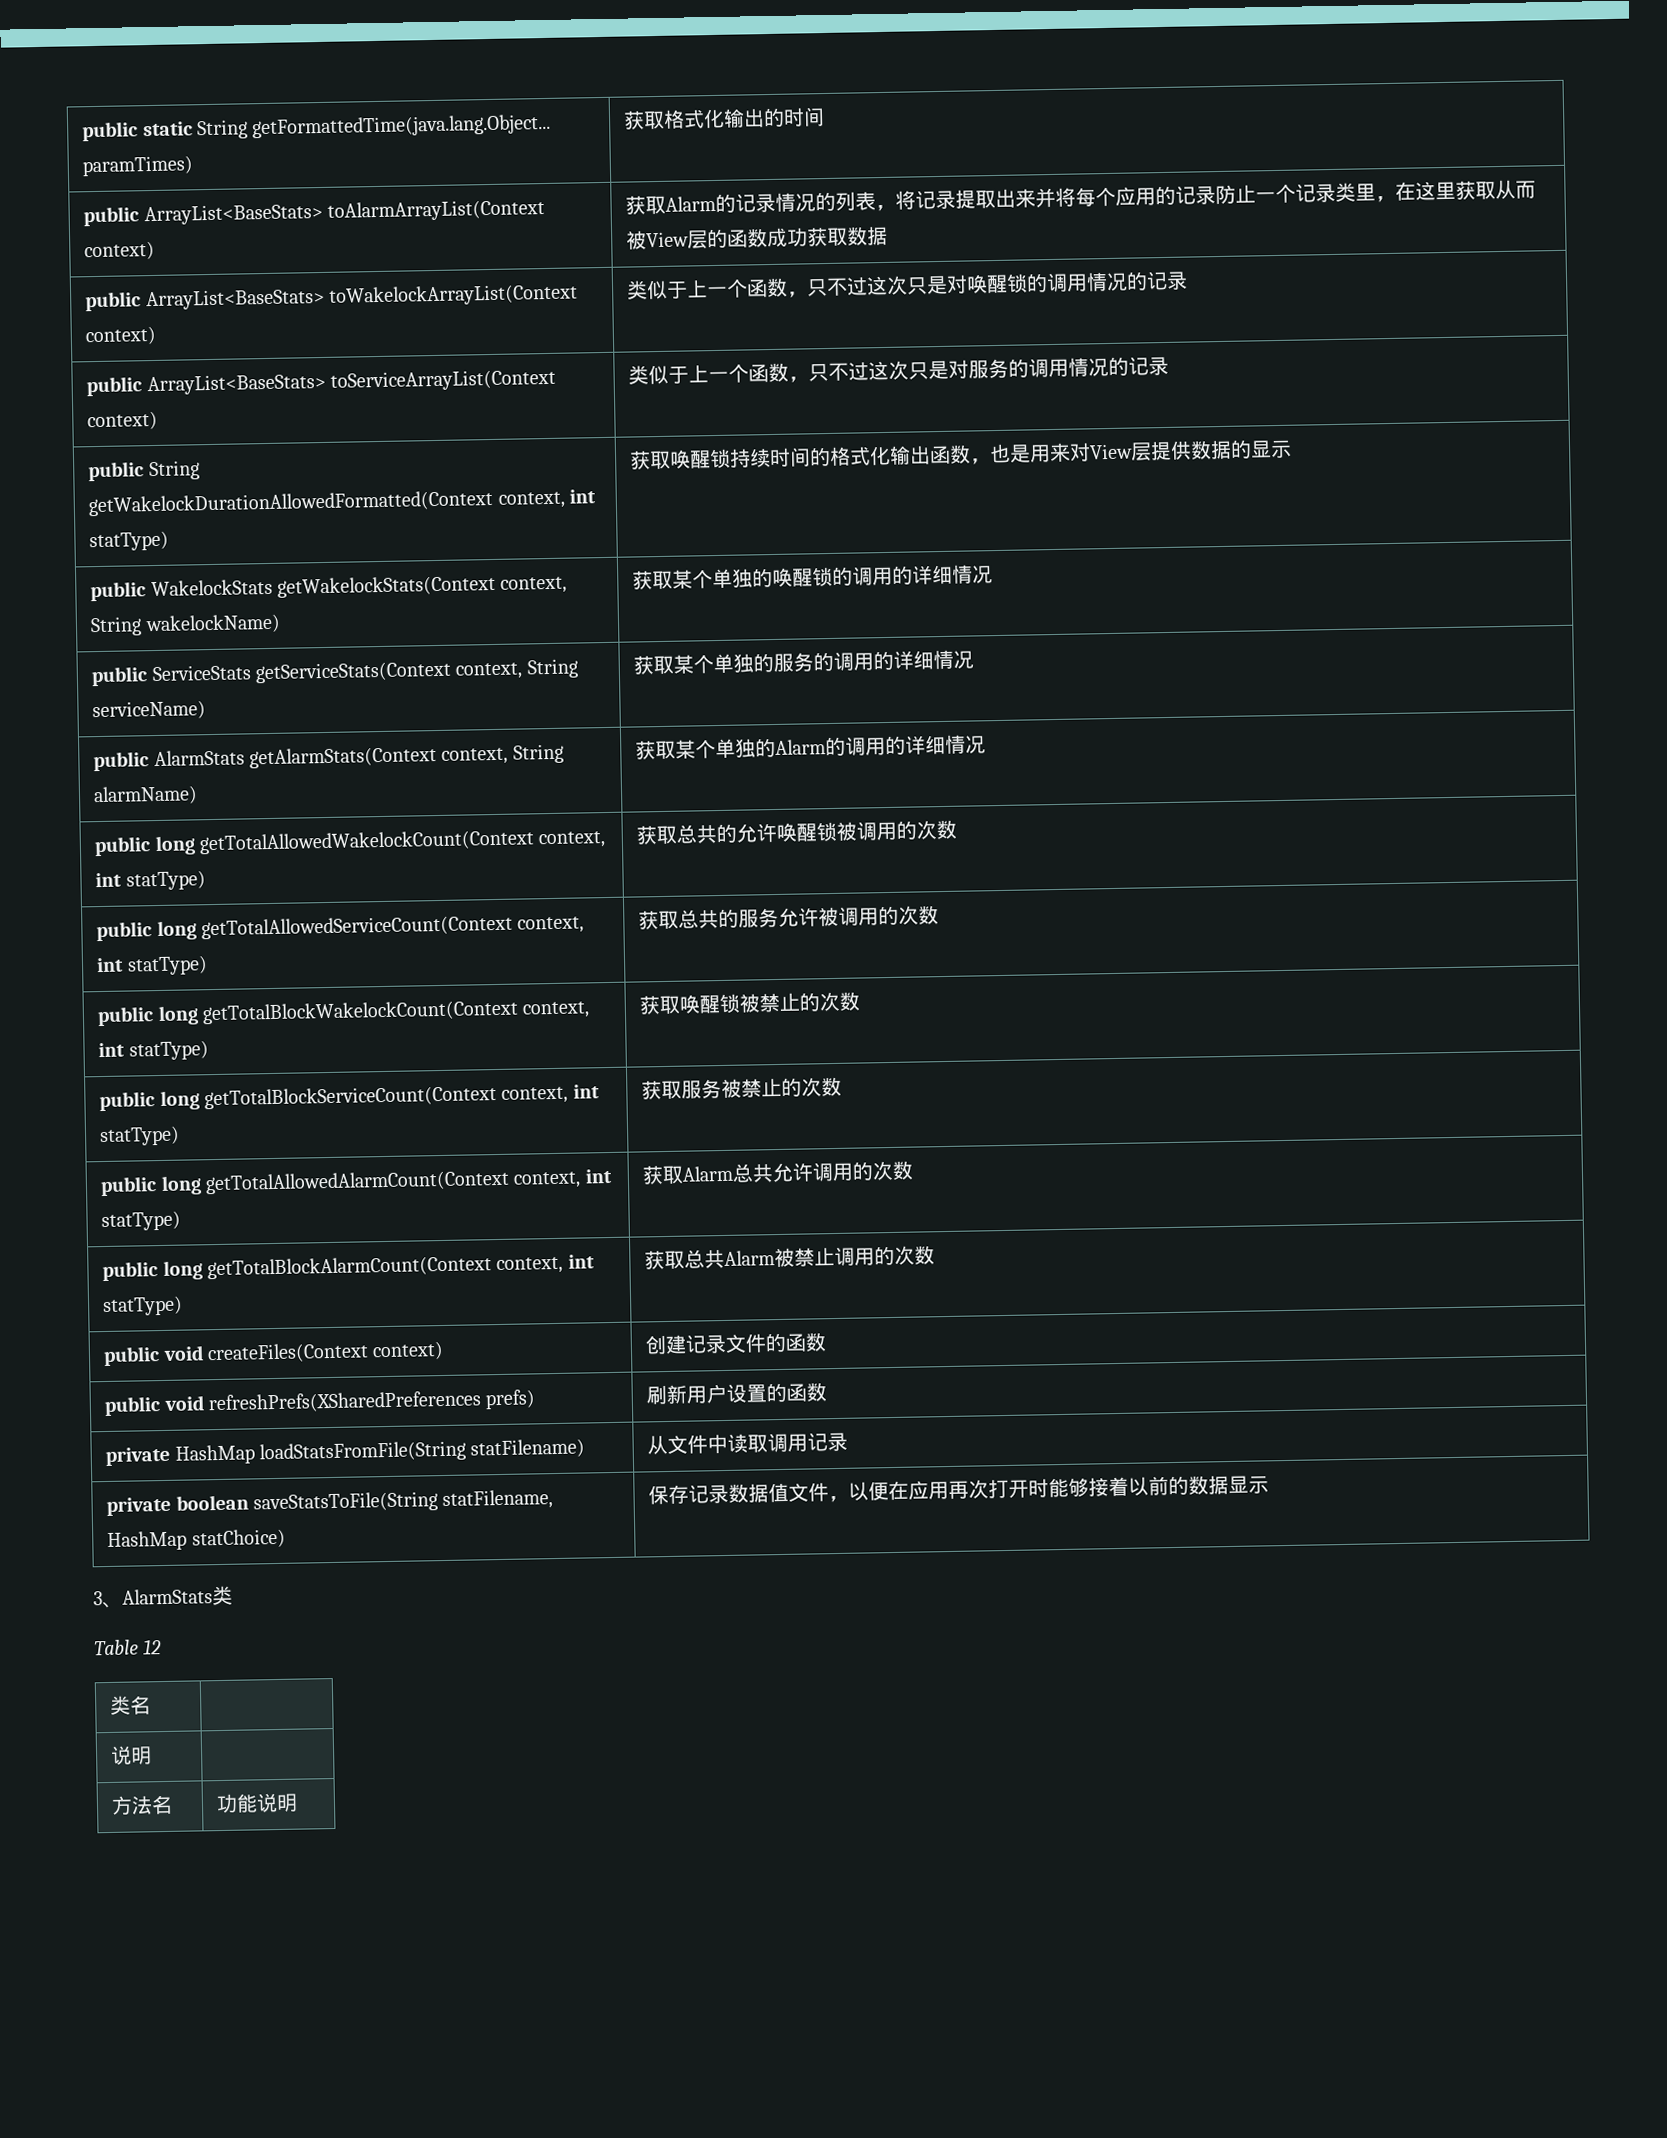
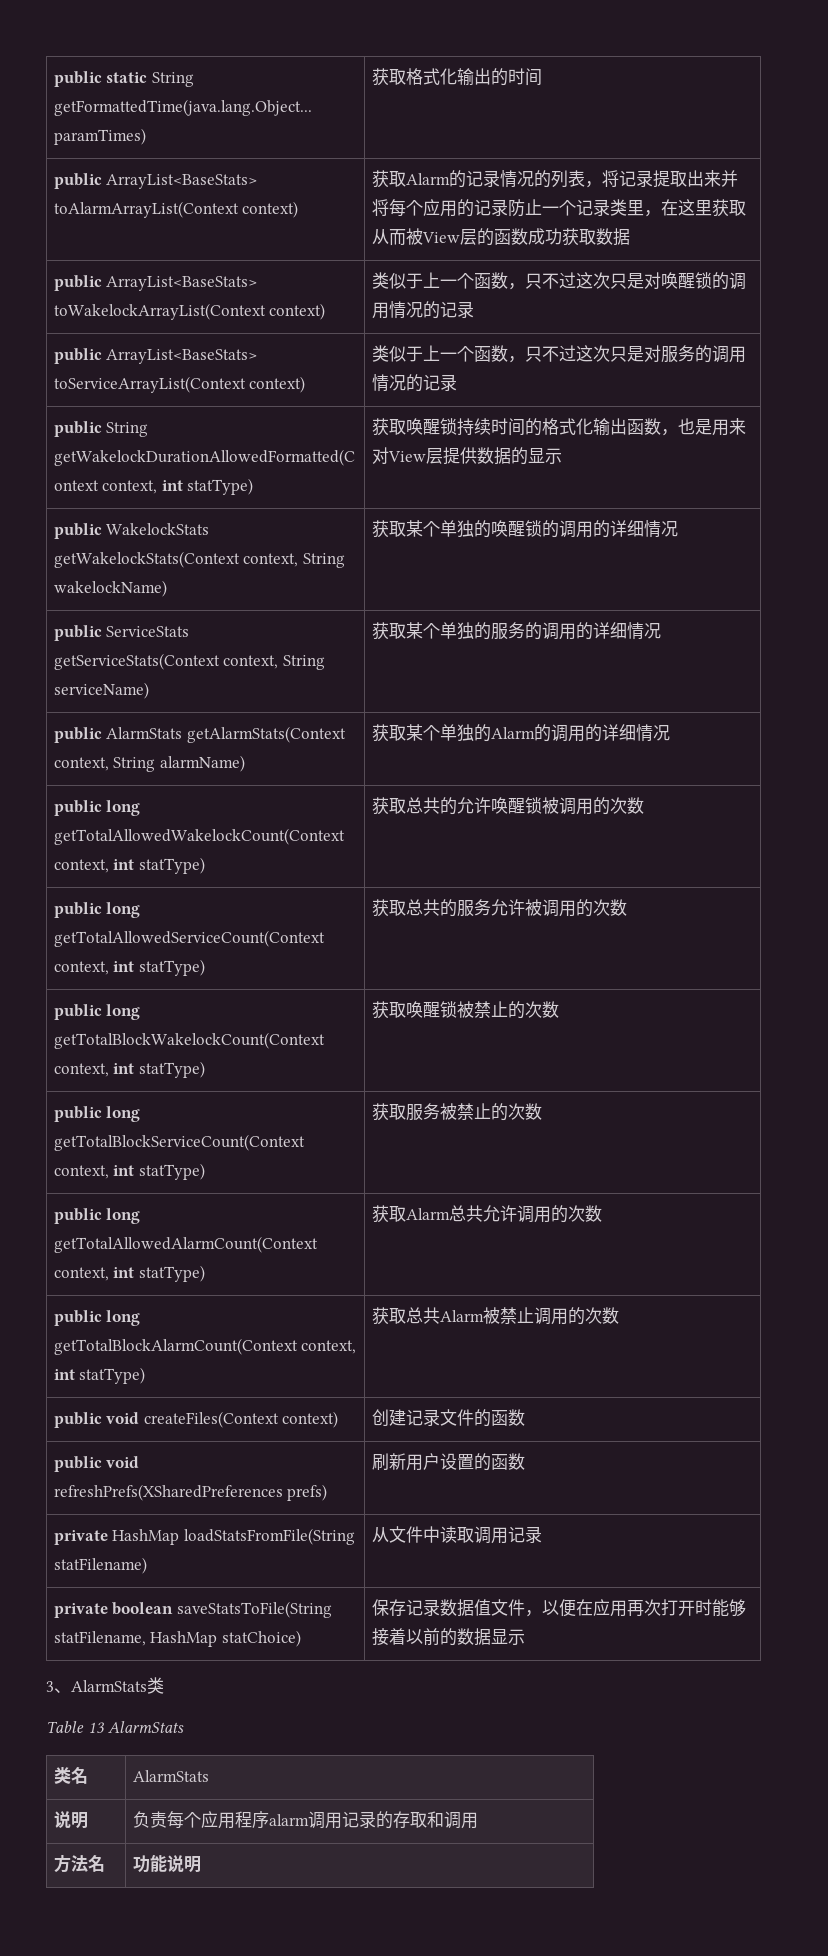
[143,1639,163,1655] 12 -> [87,1721,185,1733] 13 AlarmStats
(152, 1705) none -> [132,1770,209,1782] AlarmStats
(153, 1755) none -> [132,1811,478,1829] 负责每个应用程序alarm调用记录的存取和调用

